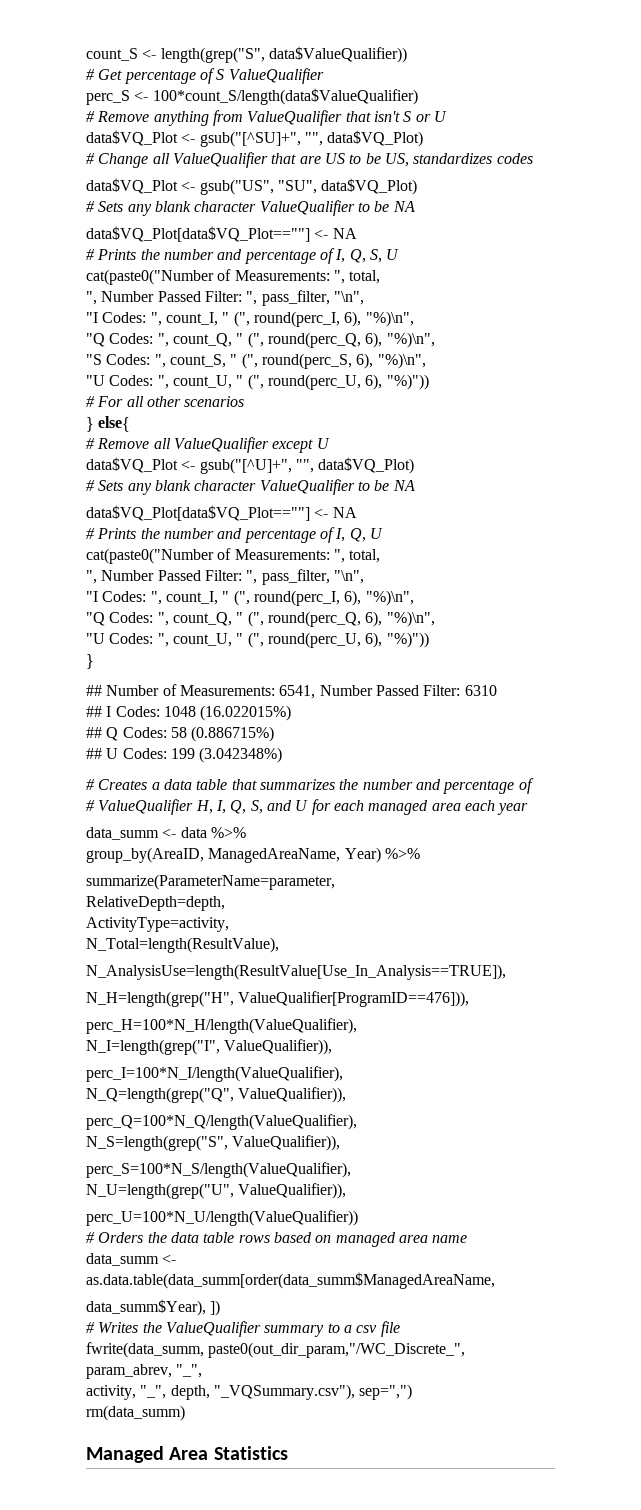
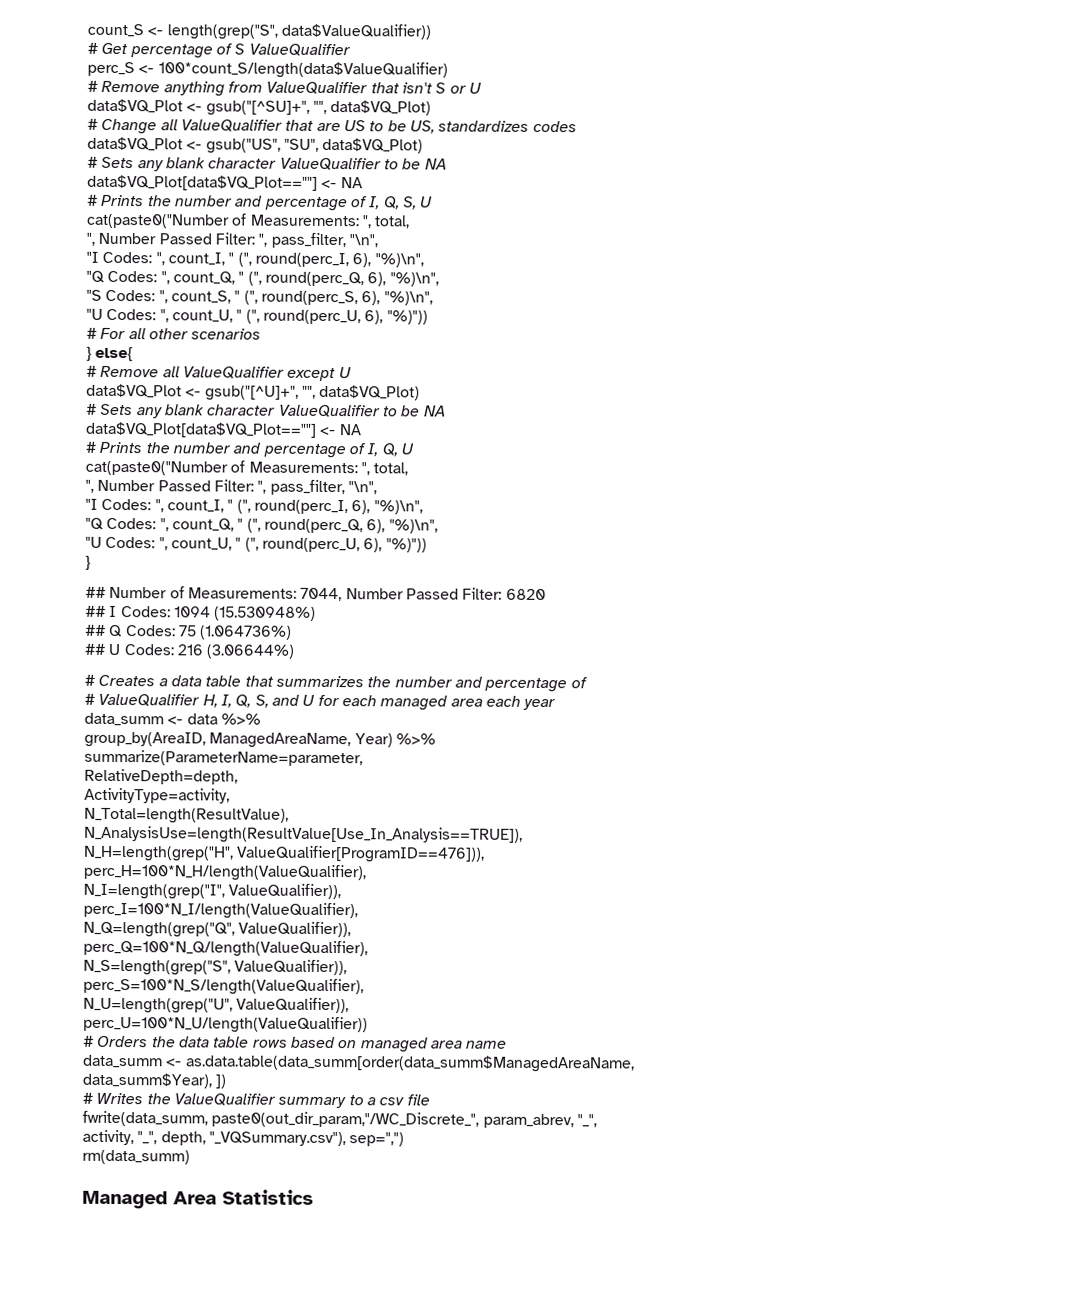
[279,685,497,699] 6541, Number Passed Filter: 6310 -> [300,587,546,602] 7044, Number Passed Filter: 6820
[163,705,292,721] 1048 (16.022015%) -> [173,606,317,621] 1094 (15.530948%)
[170,726,275,742] 58 (0.886715%) -> [178,625,293,640] 75 (1.064736%)
[170,747,283,763] 199 (3.042348%) -> [176,644,295,659] 216 (3.06644%)

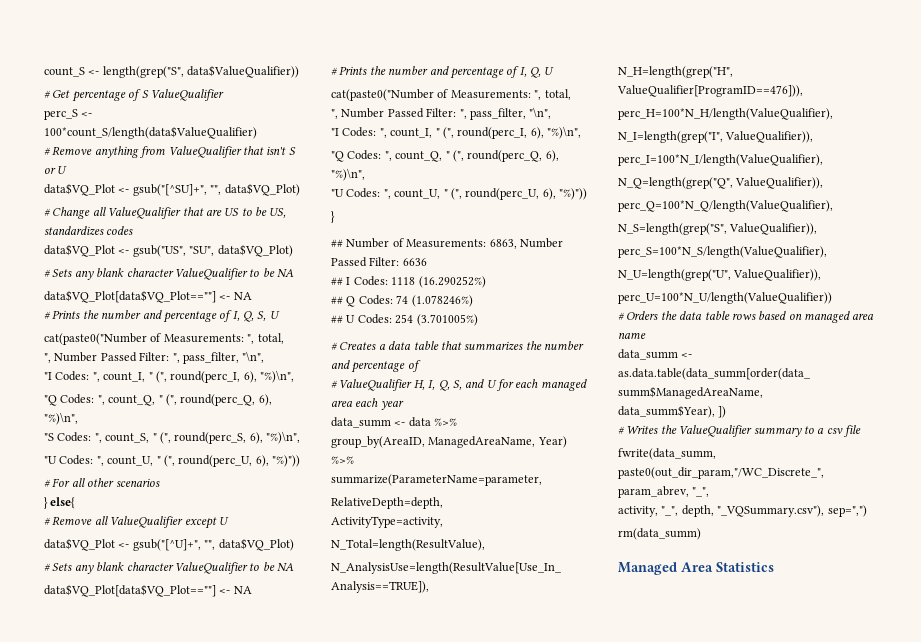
[300,587,546,602] 7044, Number Passed Filter: 6820 -> [489,238,563,249] [331,257,427,267] 6863, Number Passed Filter: 6636
[173,606,317,621] 1094 (15.530948%) -> [391,276,486,288] 1118 (16.290252%)
[178,625,293,640] 75 (1.064736%) -> [396,295,473,307] 74 (1.078246%)
[176,644,295,659] 216 (3.06644%) -> [395,314,478,326] 254 (3.701005%)

